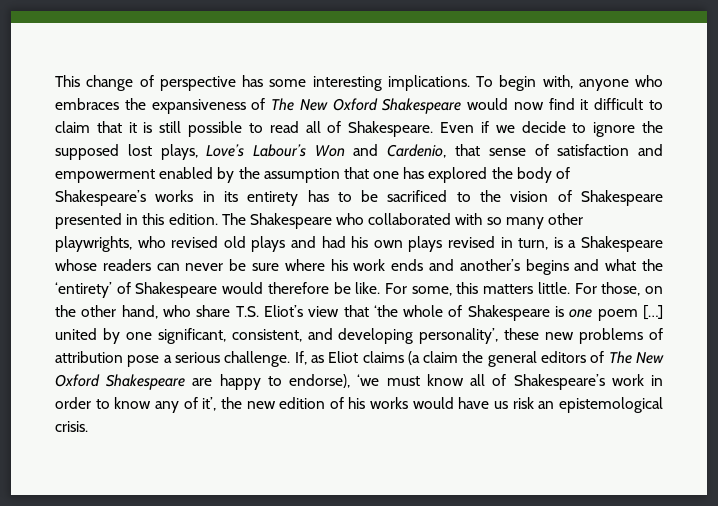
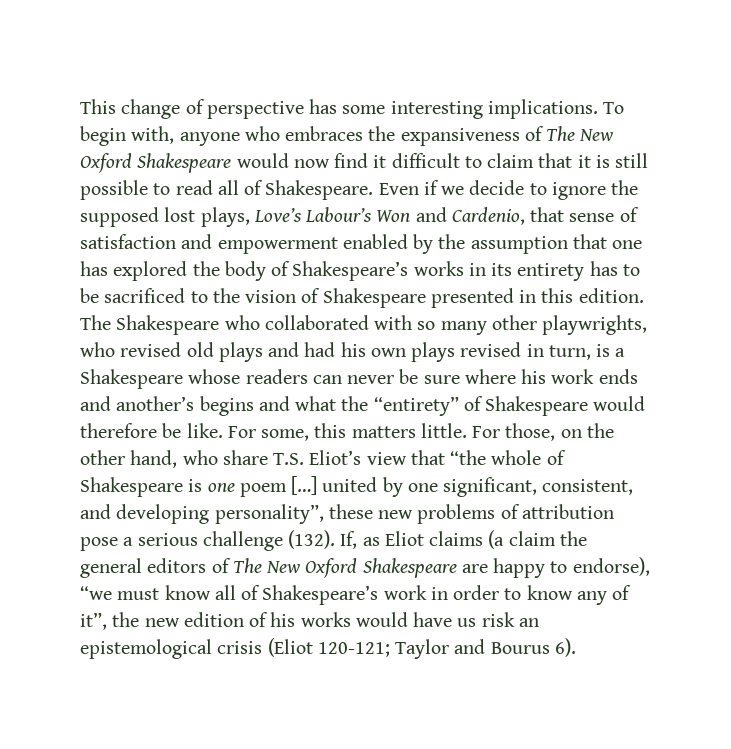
[55,282,112,298] ‘entirety’ -> [373,396,459,416] “entirety”
[373,305,398,317] ‘the -> [450,450,487,465] “the
[419,328,499,344] personality’, -> [214,504,324,524] personality”,
[224,351,291,367] challenge. -> [202,530,336,551] challenge (132).
[357,374,380,386] ‘we -> [80,586,112,600] “we
[202,397,217,411] it’, -> [80,612,107,630] it”,
[55,421,88,432] crisis. -> [217,638,576,659] crisis (Eliot 120-121; Taylor and Bourus 6).

